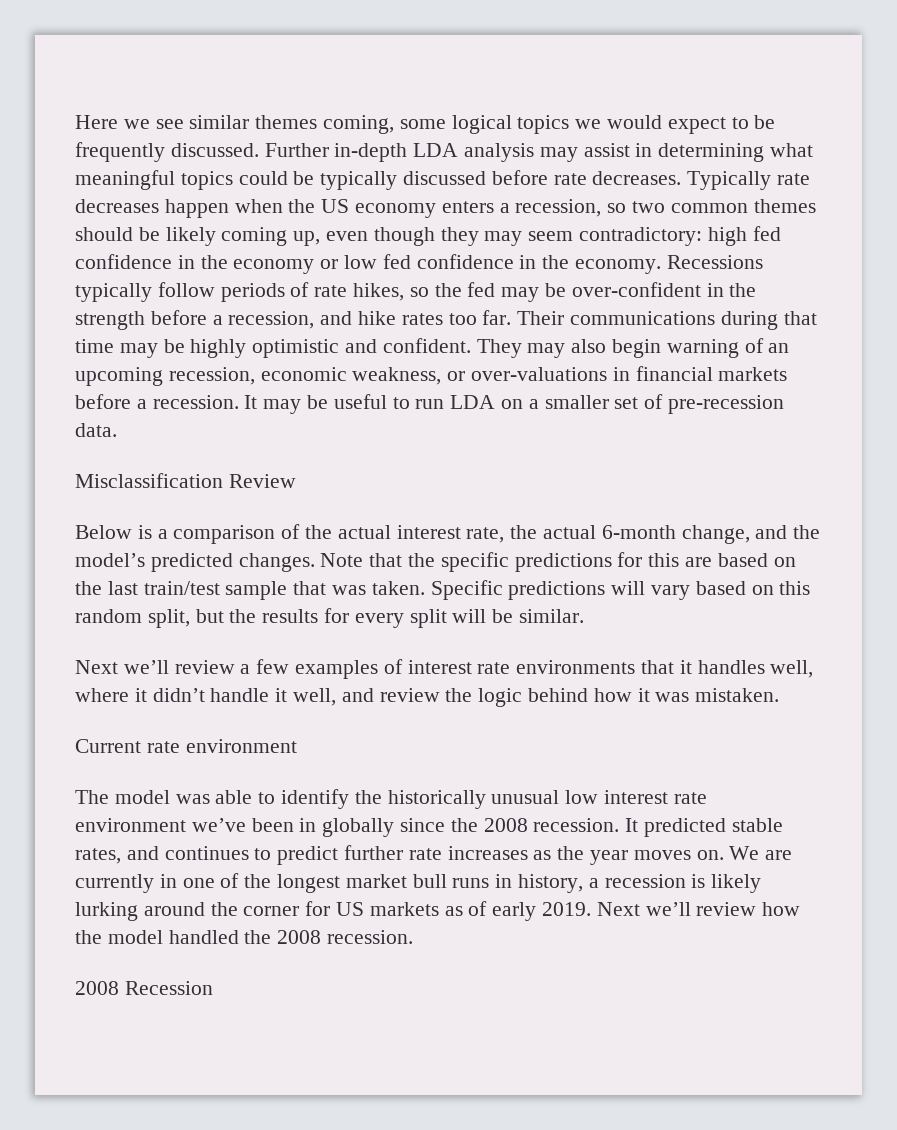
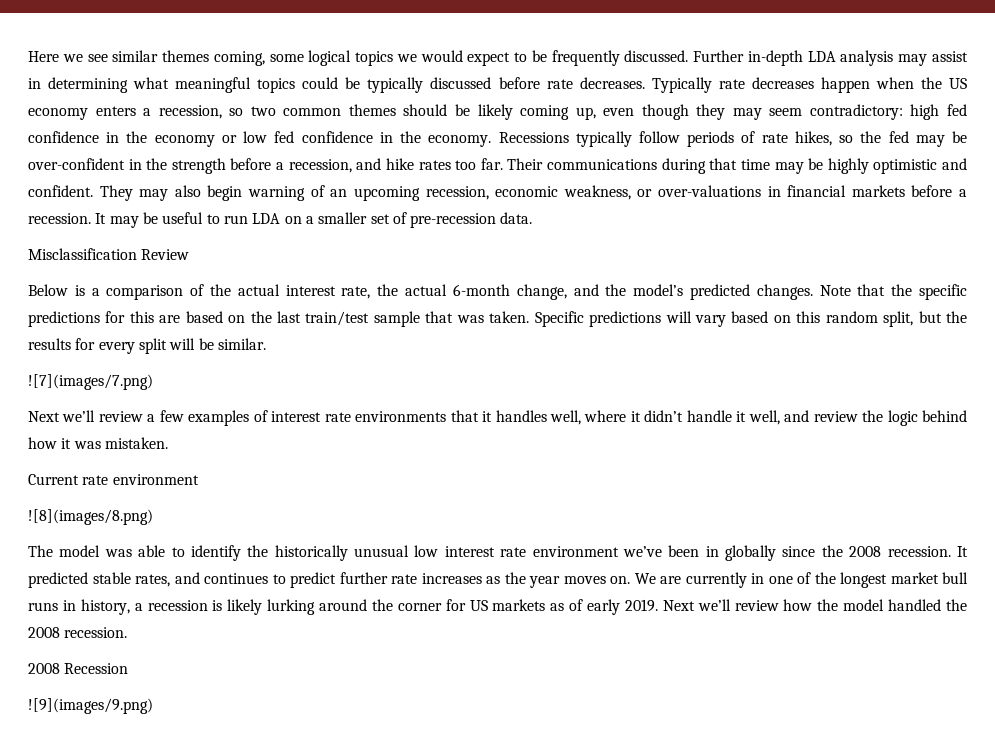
(585, 616) none -> [28,374,153,390] // ![7](images/7.png)
(297, 746) none -> [28,509,153,525] // ![8](images/8.png)
(213, 988) none -> [28,698,153,714] // ![9](images/9.png)

